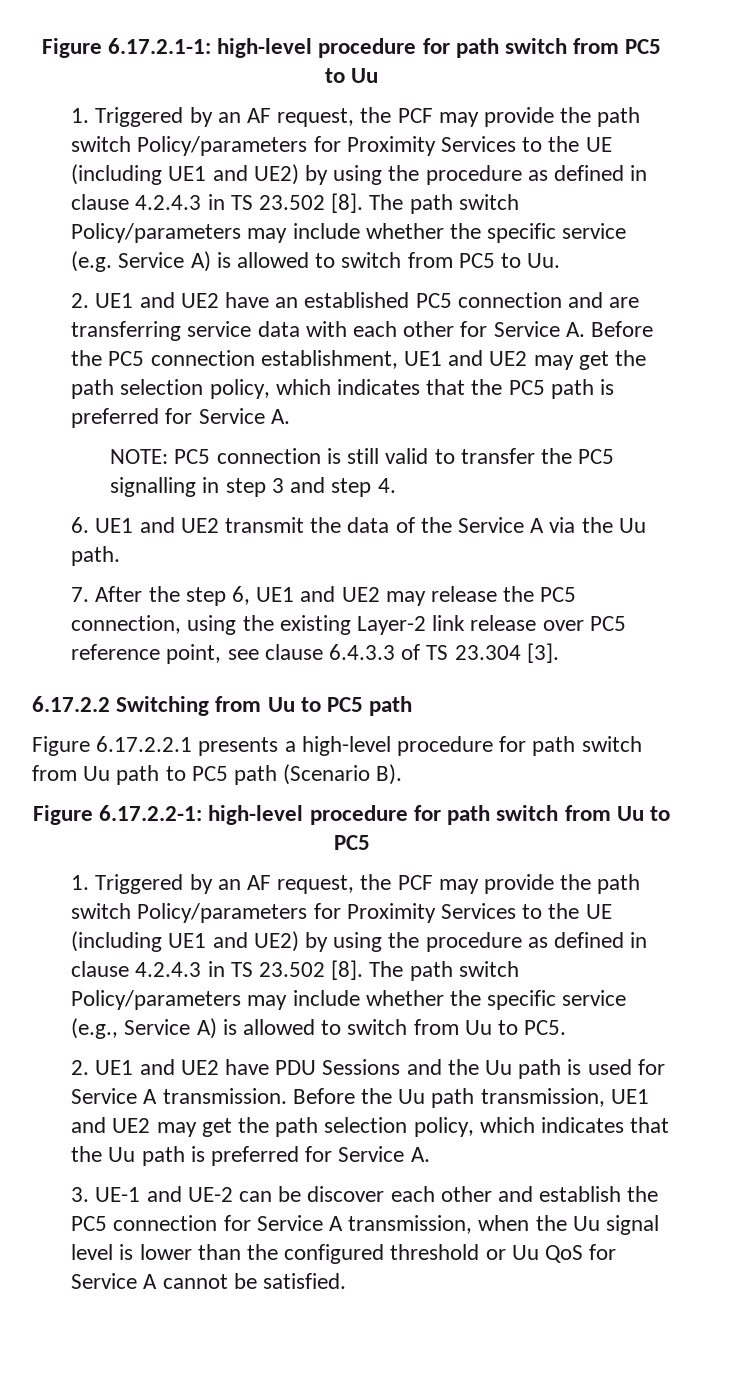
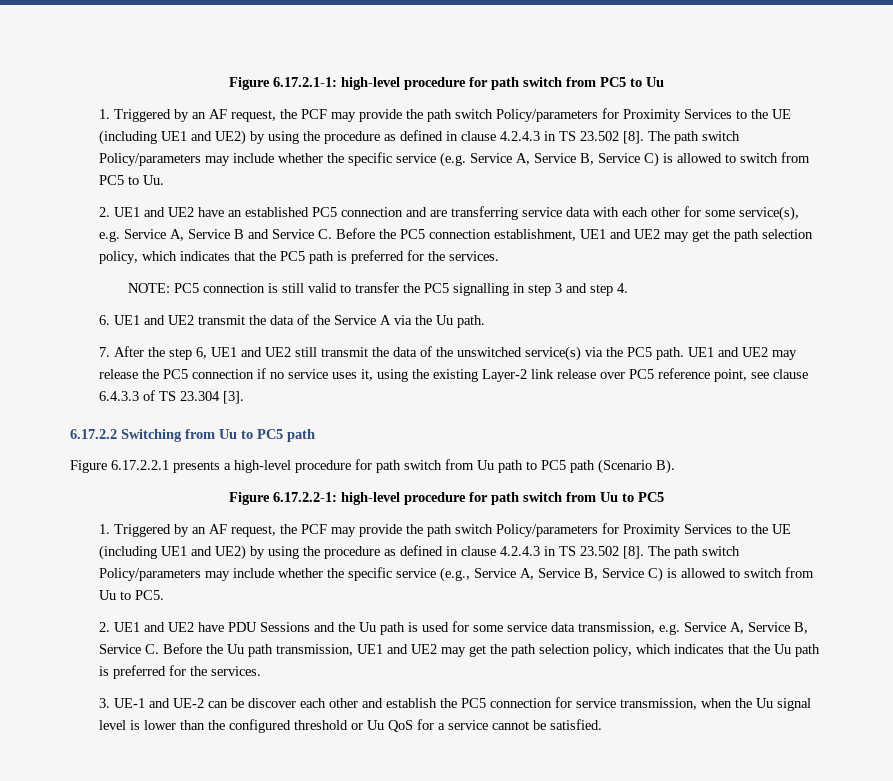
[190,251,211,272] A) -> [515,152,659,167] A, Service B, Service C)
[493,321,585,337] Service A. -> [704,206,799,221] [98,229,332,242] some service(s), e.g. Service A, Service B and Service C.
[198,408,290,424] Service A. -> [427,251,499,261] the services.
[385,586,577,606] [71,615,182,634] may release the PC5 connection, -> [294,346,797,361] [98,368,373,381] still transmit the data of the unswitched service(s) via the PC5 path. UE1 and UE2 may release the PC5 connection if no service uses it,
[196,1018,217,1039] A) -> [519,567,663,582] A, Service B, Service C)
[71,1088,287,1104] Service A transmission. -> [472,622,808,635] [98,644,159,654] some service data transmission, e.g. Service A, Service B, Service C.
[338,1146,430,1162] Service A. -> [189,666,261,676] the services.
[256,1215,343,1231] Service A -> [575,698,616,708] service
[71,1273,158,1289] Service A -> [437,720,488,730] a service

